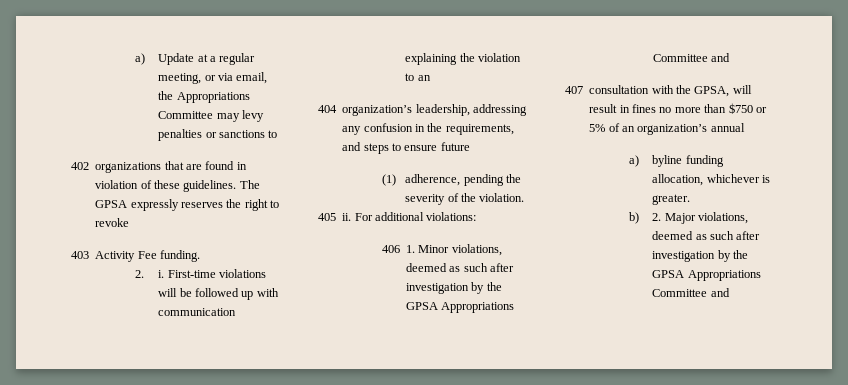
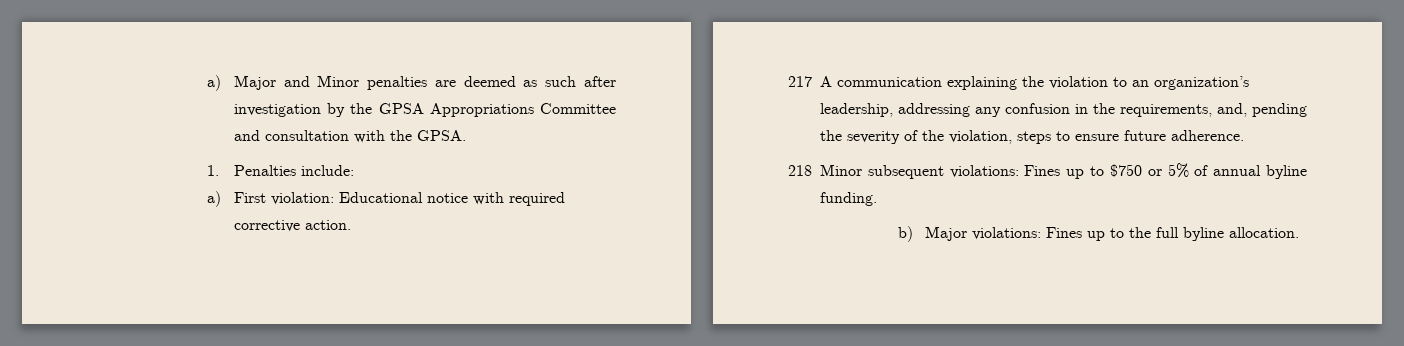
[134,53,256,65] [158,72,268,84] [158,91,250,103] [158,110,265,122] [158,129,278,141] [71,161,247,173] [95,180,260,192] [95,199,280,211] [95,218,130,227] [71,250,200,262] [134,269,267,278] [158,288,279,300] [158,308,237,316] [405,53,522,65] [405,73,431,81] [318,104,527,116] [342,123,514,135] [342,142,470,154] [381,174,522,186] [405,193,525,205] [318,212,477,221] [381,244,502,256] a) Update at a regular meeting, or via email, the Appropriations Committee may levy penalties or sanctions to // 402 organizations that are found in violation of these guidelines. The GPSA expressly reserves the right to revoke // 403 Activity Fee funding. // 2. i. First-time violations will be followed up with communication explaining the violation to an // 404 organization’s leadership, addressing any confusion in the requirements, and steps to ensure future // (1) adherence, pending the severity of the violation. // 405 ii. For additional violations: // 406 1. Minor violations, -> [206,75,456,91] a) Major and Minor penalties are
[565,86,583,94] // 407 -> (260, 135) none
[694,85,752,97] [589,104,727,113] GPSA, will result in fines no more than -> [416,130,466,141] [206,165,354,176] [206,191,565,207] [233,220,351,232] [788,76,1249,90] [820,103,1307,117] [820,130,1244,144] [788,164,1105,179] GPSA. // 1. Penalties include: // a) First violation: Educational notice with required corrective action. // 217 A communication explaining the violation to an organization’s leadership, addressing any confusion in the requirements, and, pending the severity of the violation, steps to ensure future adherence. // 218 Minor subsequent violations: Fines up to
[622,124,708,135] an organization’s -> (1209, 170) none
[628,155,724,167] [652,174,771,186] [652,194,691,205] [628,212,749,224] [652,231,761,240] [652,250,749,262] [652,270,761,281] [652,288,730,297] // a) byline funding allocation, whichever is greater. // b) 2. Major violations, deemed as such after investigation by the GPSA Appropriations Committee and -> [1266,165,1307,179] [820,192,877,206] [897,226,1299,242] byline funding. // b) Major violations: Fines up to the full byline allocation.

